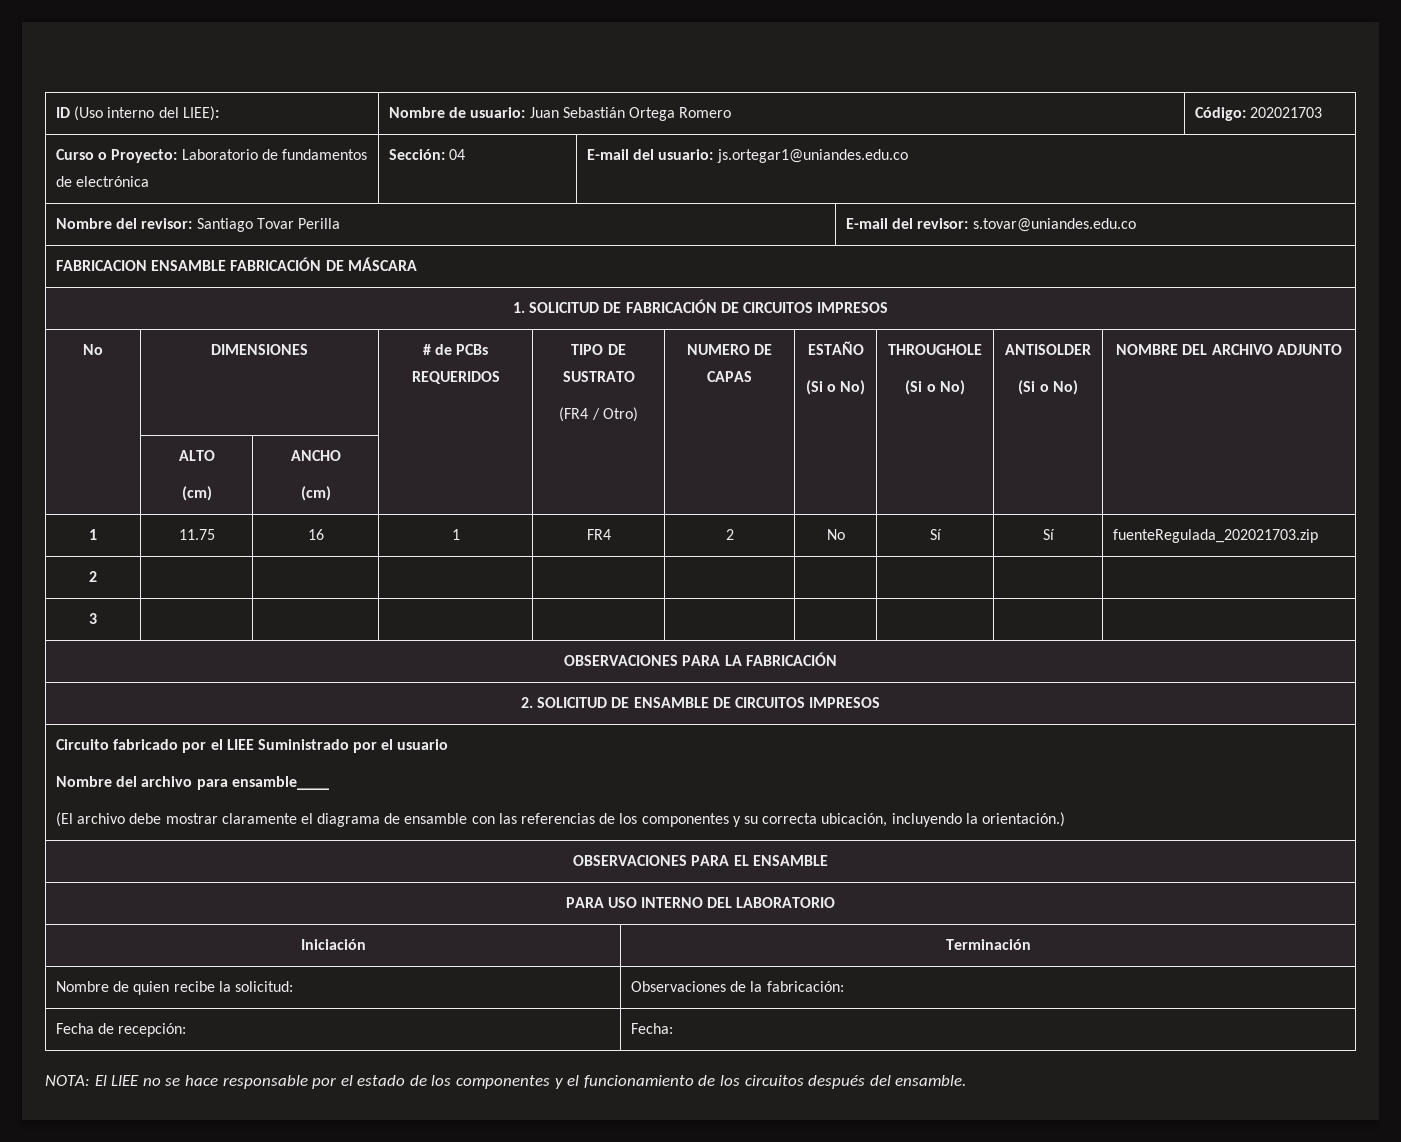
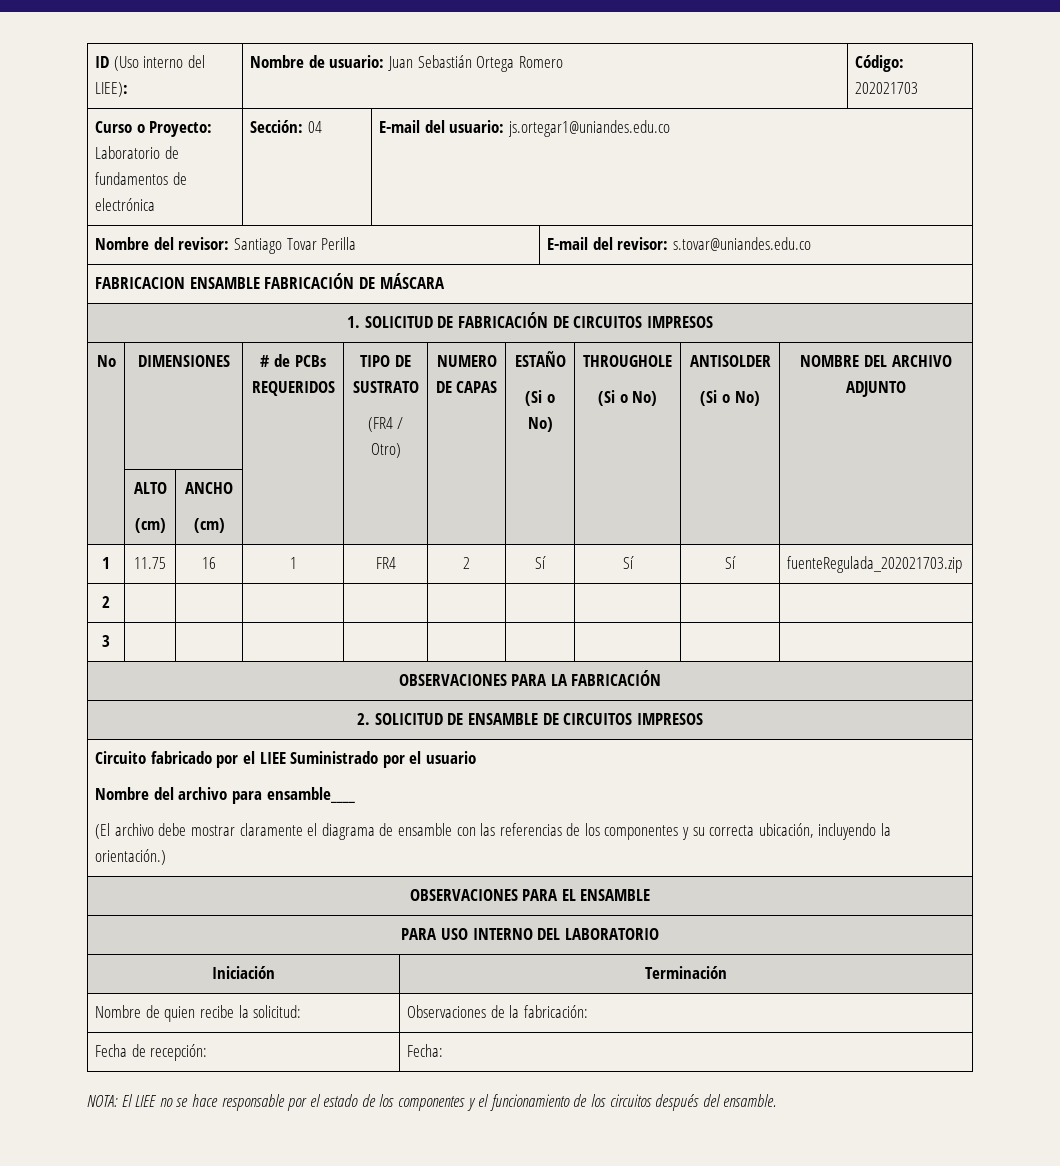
[826,529,845,540] No -> [535,556,546,569] Sí

